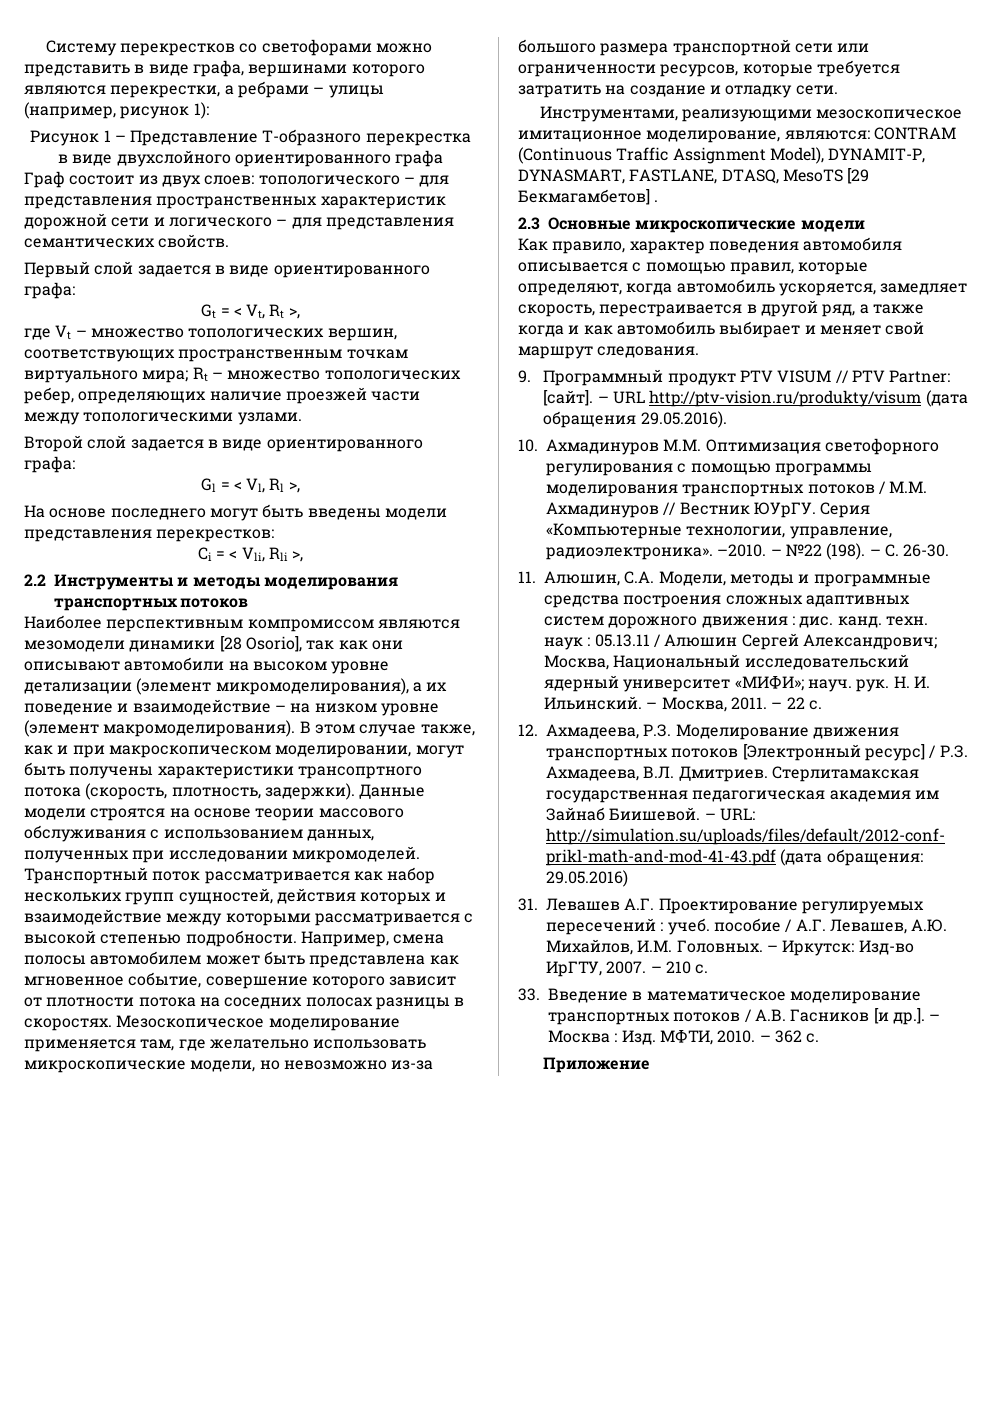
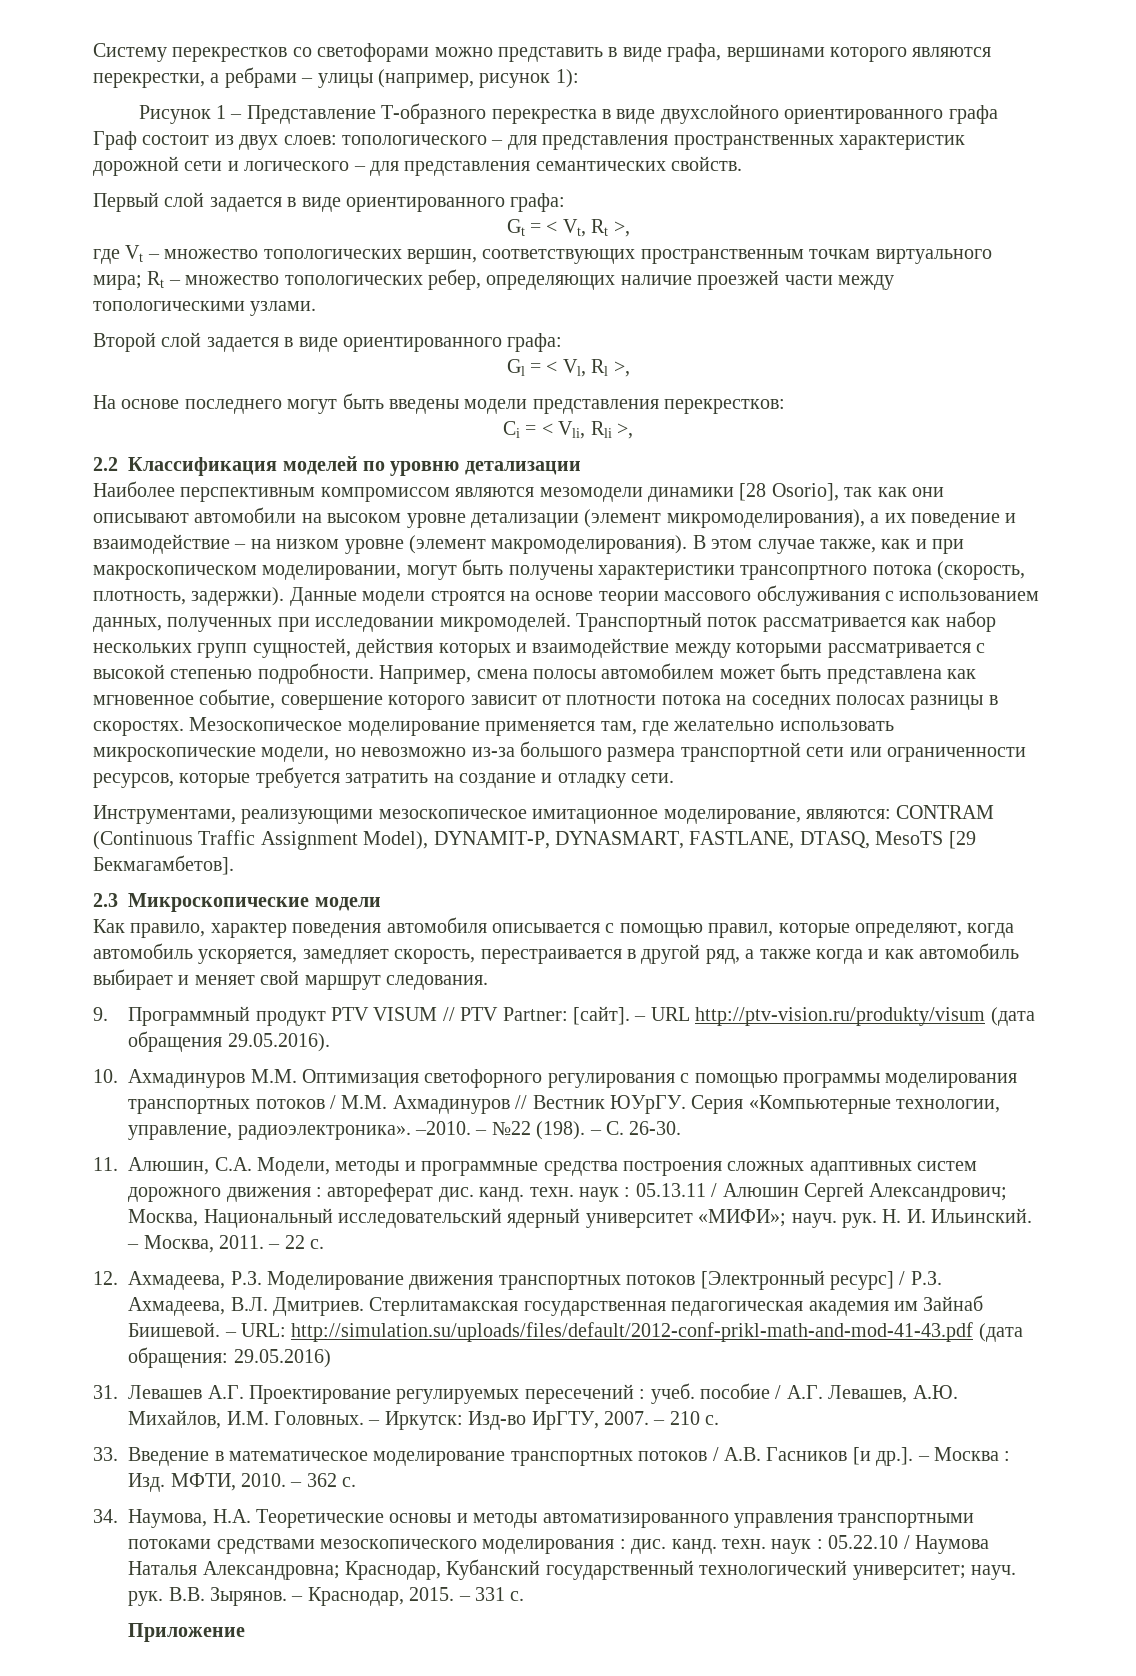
[54,574,398,590] [54,598,249,611] Инструменты и методы моделирования транспортных потоков -> [128,456,581,476] Классификация моделей по уровню детализации
[518,189,659,205] Бекмагамбетов] . -> [93,855,234,875] Бекмагамбетов].
[548,217,797,233] Основные микроскопические -> [128,893,310,912] Микроскопические
(795, 620) none -> [327,1183,434,1202] автореферат
(820, 1038) none -> [93,1509,975,1528] [128,1535,990,1554] [128,1559,1017,1580] [128,1587,525,1606] // 34. Наумова, Н.А. Теоретические основы и методы автоматизированного управления транспортными потоками средствами мезоскопического моделирования : дис. канд. техн. наук : 05.22.10 / Наумова Наталья Александровна; Краснодар, Кубанский государственный технологический университет; науч. рук. В.В. Зырянов. – Краснодар, 2015. – 331 с.

